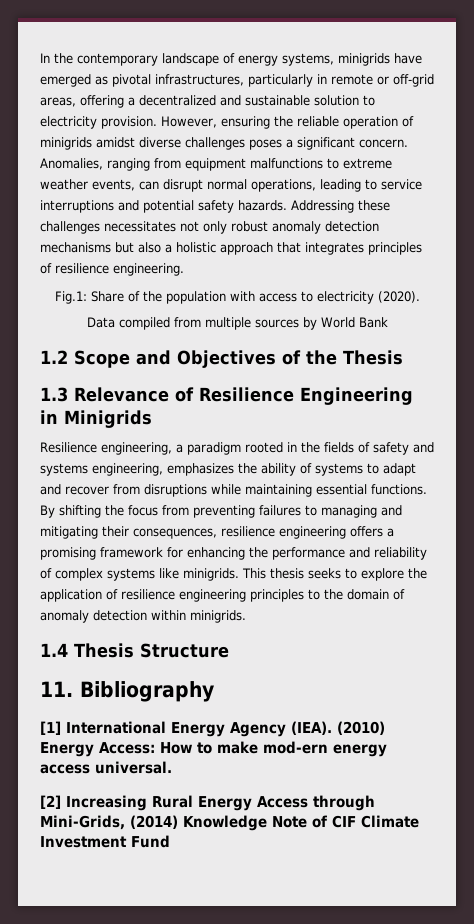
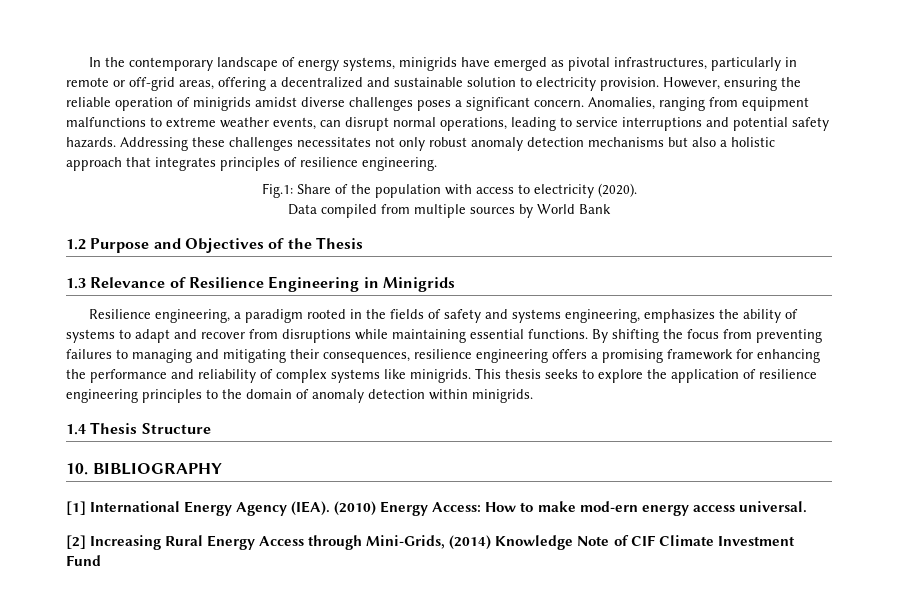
[74,350,130,368] Scope -> [90,238,150,253] Purpose
[40,681,214,702] 11. Bibliography -> [66,463,222,475] 10. BIBLIOGRAPHY

